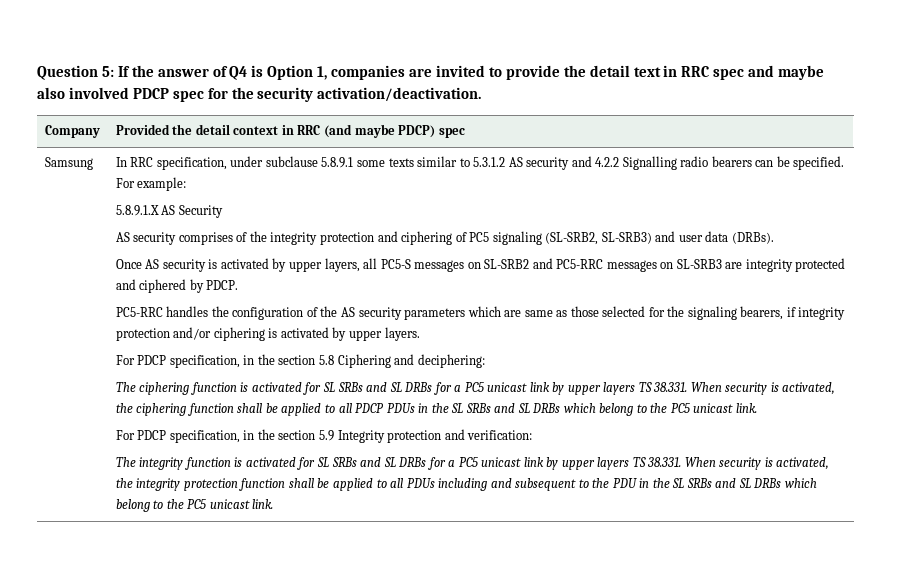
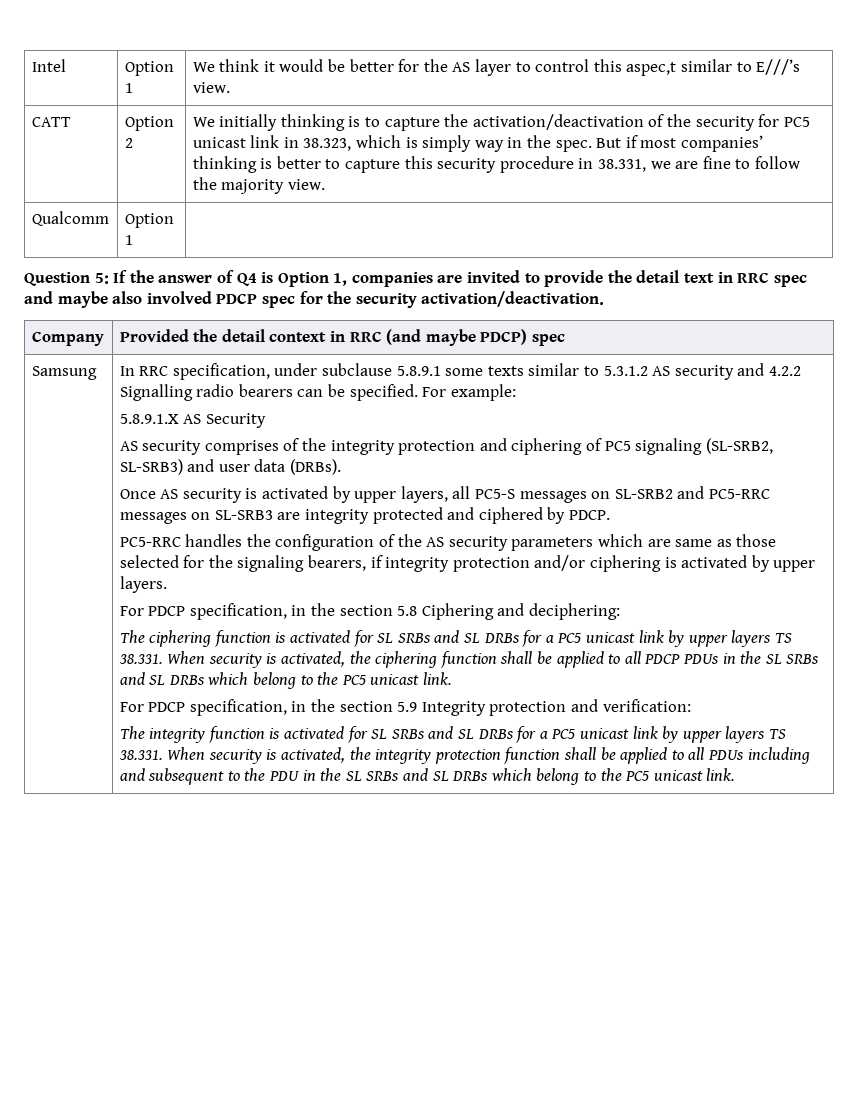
(37, 72) none -> [31,59,66,72] [124,61,174,76] [124,83,133,93] [192,59,801,76] [192,82,230,93] [31,117,71,127] [124,116,174,131] [124,138,133,148] [192,114,810,131] [192,135,763,152] [192,156,800,173] [192,177,325,194] [31,211,109,226] [124,213,174,228] [124,235,133,245] Intel | Option 1 | We think it would be better for the AS layer to control this aspec,t similar to E///’s view. // CATT | Option 2 | We initially thinking is to capture the activation/deactivation of the security for PC5 unicast link in 38.323, which is simply way in the spec. But if most companies’ thinking is better to capture this security procedure in 38.331, we are fine to follow the majority view. // Qualcomm | Option 1 | //

